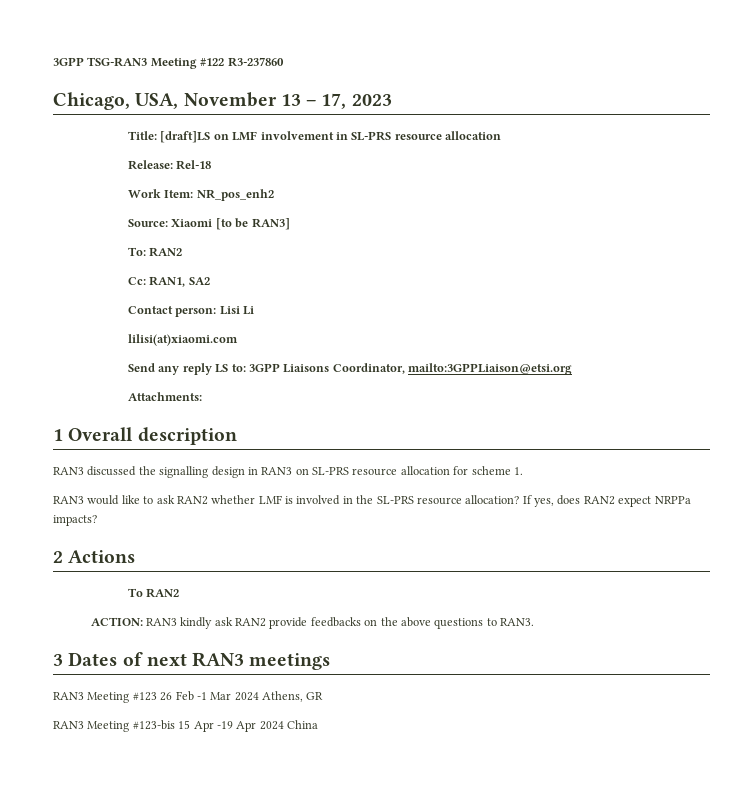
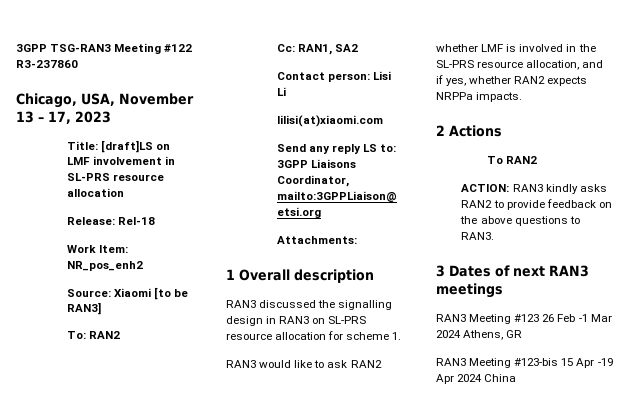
[465,495,691,507] [53,515,97,526] allocation? If yes, does RAN2 expect NRPPa impacts? -> [526,60,604,70] [436,75,588,86] [436,92,523,102] allocation, and if yes, whether RAN2 expects NRPPa impacts.
[214,617,361,629] ask RAN2 provide feedbacks -> [579,184,607,192] [461,199,596,210] asks RAN2 to provide feedback

